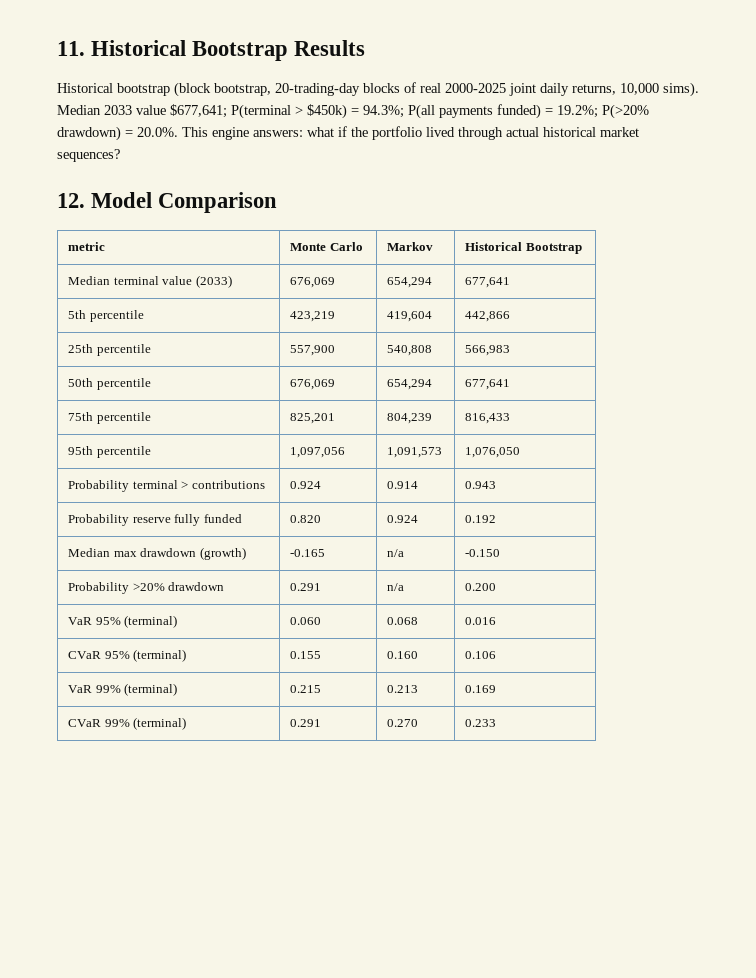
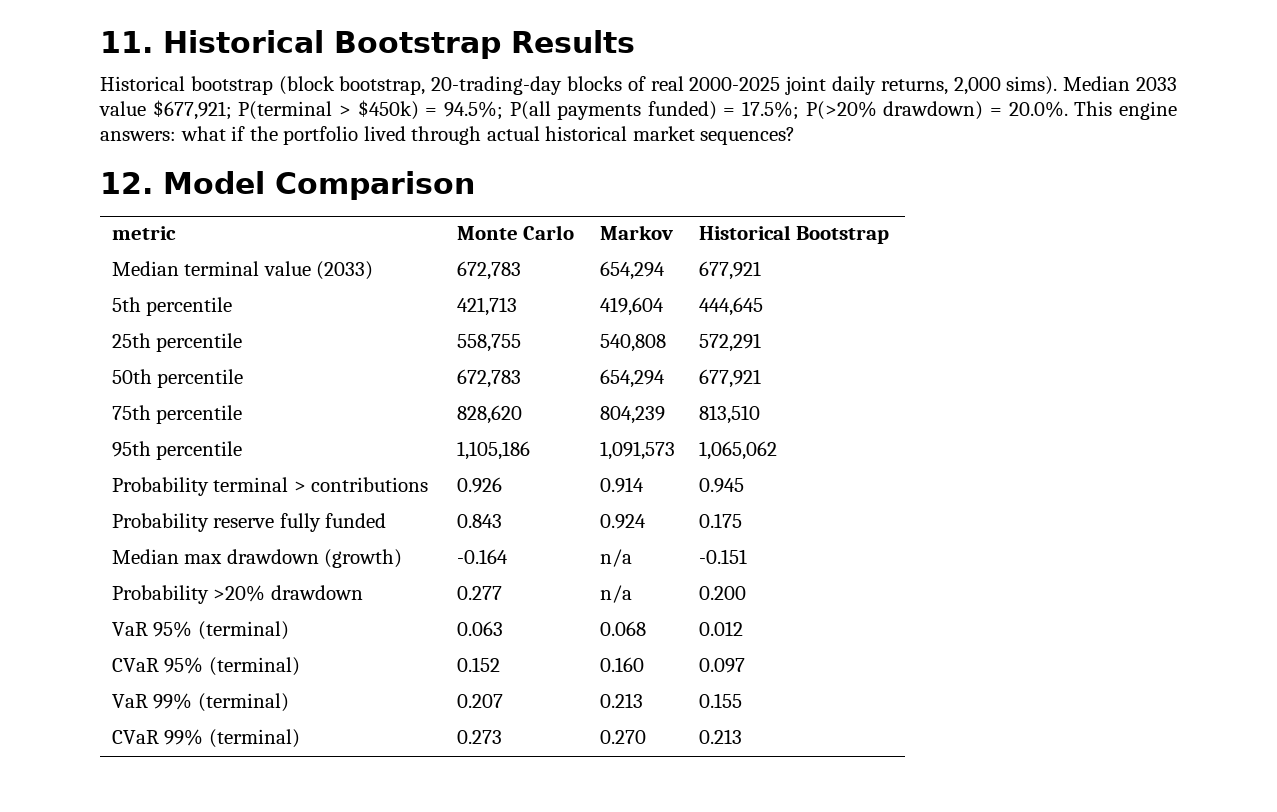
[620,83,659,95] 10,000 -> [953,77,1001,95] 2,000
[170,104,227,118] $677,641; -> [152,100,232,120] $677,921;
[363,105,404,118] 94.3%; -> [443,101,503,120] 94.5%;
[557,105,598,118] 19.2%; -> [742,101,800,120] 17.5%;
[290,277,336,288] [387,277,433,288] [465,277,511,288] 676,069 | 654,294 | 677,641 -> [456,261,521,280] [599,261,665,280] [698,261,761,280] 672,783 | 654,294 | 677,921
[290,311,336,322] 423,219 -> [456,297,517,316] 421,713
[465,311,511,322] 442,866 -> [698,297,763,316] 444,645
[290,345,336,356] 557,900 -> [456,334,521,352] 558,755
[465,345,511,356] 566,983 -> [698,333,761,352] 572,291
[290,379,336,390] [387,379,433,390] [465,379,511,390] 676,069 | 654,294 | 677,641 -> [456,369,521,388] [599,369,665,388] [698,369,761,388] 672,783 | 654,294 | 677,921
[290,413,336,424] 825,201 -> [456,405,522,424] 828,620
[465,413,511,424] 816,433 -> [698,405,760,424] 813,510
[290,447,346,458] 1,097,056 -> [456,441,530,460] 1,105,186
[465,447,521,458] 1,076,050 -> [698,441,777,460] 1,065,062
[290,481,322,489] 0.924 -> [456,477,502,493] 0.926
[465,481,497,489] 0.943 -> [698,478,744,493] 0.945
[290,515,322,523] [387,515,419,523] [465,515,497,523] 0.820 | 0.924 | 0.192 -> [456,514,502,528] [599,514,646,529] [698,513,742,528] 0.843 | 0.924 | 0.175
[290,549,326,557] [387,549,405,557] [465,549,501,557] -0.165 | n/a | -0.150 -> [456,549,508,564] [599,549,632,567] [698,549,747,564] -0.164 | n/a | -0.151
[290,583,322,591] 0.291 -> [456,586,502,600] 0.277
[290,617,322,625] 0.060 -> [456,621,503,636] 0.063
[465,617,497,625] 0.016 -> [698,621,743,636] 0.012
[290,651,322,659] 0.155 -> [456,657,500,672] 0.152
[465,651,497,659] 0.106 -> [698,658,745,673] 0.097
[290,685,322,693] 0.215 -> [456,694,503,708] 0.207
[465,685,497,693] 0.169 -> [698,693,742,708] 0.155
[290,719,322,727] 0.291 -> [456,730,502,744] 0.273
[465,719,497,727] 0.233 -> [698,729,742,744] 0.213

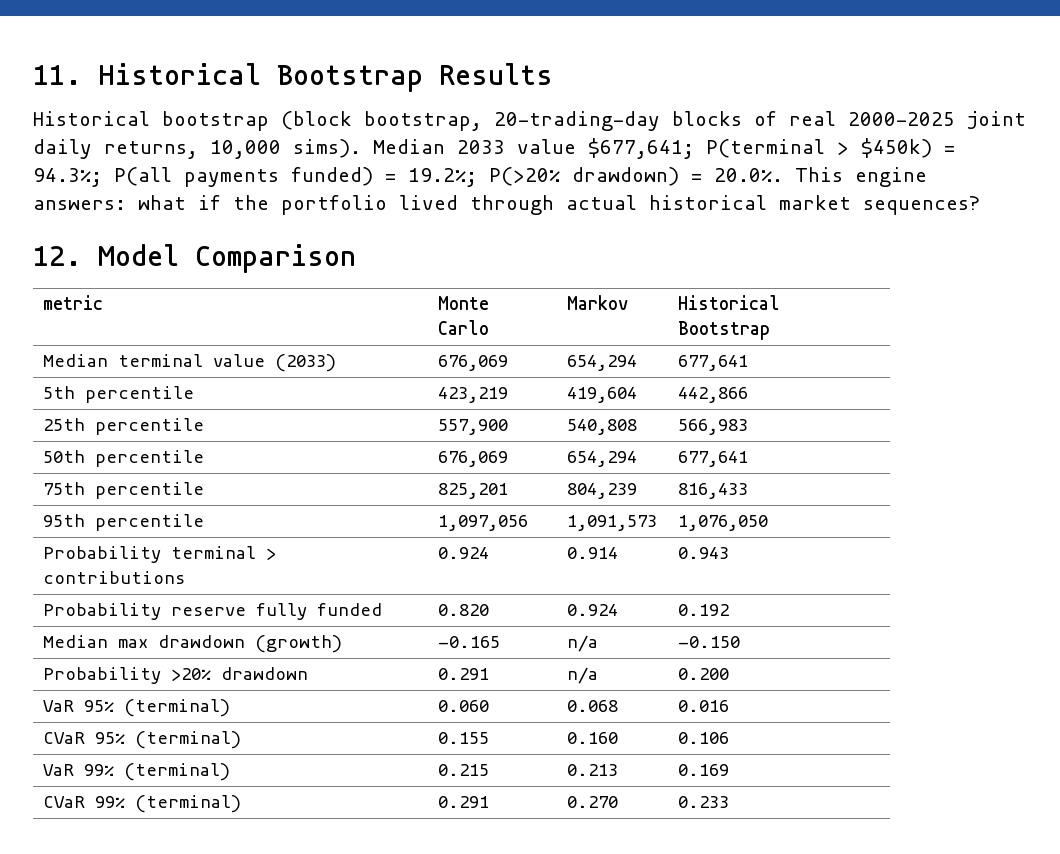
[953,77,1001,95] 2,000 -> [210,140,281,159] 10,000
[152,100,232,120] $677,921; -> [588,138,694,159] $677,641;
[443,101,503,120] 94.5%; -> [33,168,102,187] 94.3%;
[742,101,800,120] 17.5%; -> [408,168,477,187] 19.2%;
[456,261,521,280] [599,261,665,280] [698,261,761,280] 672,783 | 654,294 | 677,921 -> [437,355,508,371] [566,355,637,371] [677,355,748,371] 676,069 | 654,294 | 677,641
[456,297,517,316] 421,713 -> [437,387,508,403] 423,219
[698,297,763,316] 444,645 -> [677,387,748,403] 442,866
[456,334,521,352] 558,755 -> [437,419,508,435] 557,900
[698,333,761,352] 572,291 -> [677,419,748,435] 566,983
[456,369,521,388] [599,369,665,388] [698,369,761,388] 672,783 | 654,294 | 677,921 -> [437,451,508,467] [566,451,637,467] [677,451,748,467] 676,069 | 654,294 | 677,641
[456,405,522,424] 828,620 -> [437,483,508,499] 825,201
[698,405,760,424] 813,510 -> [677,483,748,499] 816,433
[456,441,530,460] 1,105,186 -> [437,515,528,531] 1,097,056
[698,441,777,460] 1,065,062 -> [677,515,768,531] 1,076,050
[456,477,502,493] 0.926 -> [437,547,489,559] 0.924
[698,478,744,493] 0.945 -> [677,547,729,559] 0.943
[456,514,502,528] [599,514,646,529] [698,513,742,528] 0.843 | 0.924 | 0.175 -> [437,604,489,616] [566,604,618,616] [677,604,729,616] 0.820 | 0.924 | 0.192
[456,549,508,564] [599,549,632,567] [698,549,747,564] -0.164 | n/a | -0.151 -> [437,636,500,648] [566,635,598,652] [677,636,740,648] -0.165 | n/a | -0.150
[456,586,502,600] 0.277 -> [437,668,489,680] 0.291
[456,621,503,636] 0.063 -> [437,700,489,712] 0.060
[698,621,743,636] 0.012 -> [677,700,729,712] 0.016
[456,657,500,672] 0.152 -> [437,732,489,744] 0.155
[698,658,745,673] 0.097 -> [677,732,729,744] 0.106
[456,694,503,708] 0.207 -> [437,764,489,776] 0.215
[698,693,742,708] 0.155 -> [677,764,729,776] 0.169
[456,730,502,744] 0.273 -> [437,796,489,808] 0.291
[698,729,742,744] 0.213 -> [677,796,729,808] 0.233

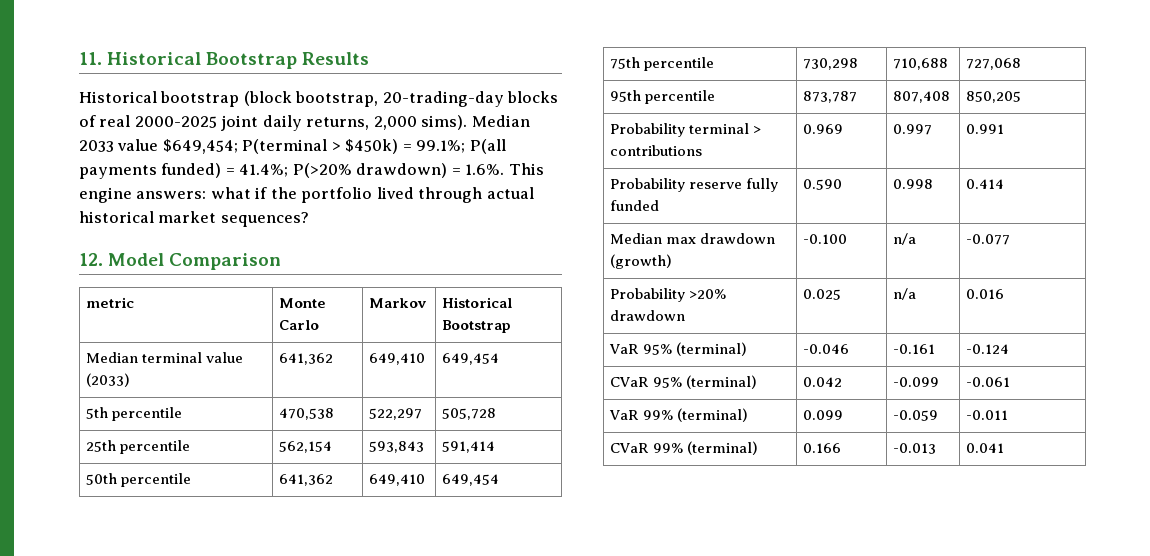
[210,140,281,159] 10,000 -> [373,116,417,130] 2,000
[588,138,694,159] $677,641; -> [162,139,238,154] $649,454;
[33,168,102,187] 94.3%; -> [416,140,466,153] 99.1%;
[408,168,477,187] 19.2%; -> [239,164,289,177] 41.4%;
[714,168,783,182] 20.0%. -> [465,164,505,175] 1.6%.
[437,355,508,371] [566,355,637,371] [677,355,748,371] 676,069 | 654,294 | 677,641 -> [279,353,334,365] [369,353,426,365] [442,353,500,365] 641,362 | 649,410 | 649,454
[437,387,508,403] [566,387,637,403] [677,387,748,403] 423,219 | 419,604 | 442,866 -> [279,408,335,420] [369,408,423,420] [442,408,497,420] 470,538 | 522,297 | 505,728
[437,419,508,435] [566,419,637,435] [677,419,748,435] 557,900 | 540,808 | 566,983 -> [279,441,333,453] [369,441,425,453] [442,441,496,453] 562,154 | 593,843 | 591,414
[437,451,508,467] [566,451,637,467] [677,451,748,467] 676,069 | 654,294 | 677,641 -> [279,474,334,486] [369,474,426,486] [442,474,500,486] 641,362 | 649,410 | 649,454
[437,483,508,499] [566,483,637,499] [677,483,748,499] 825,201 | 804,239 | 816,433 -> [803,58,859,70] [893,58,949,70] [966,58,1022,70] 730,298 | 710,688 | 727,068
[437,515,528,531] [566,515,657,531] [677,515,768,531] 1,097,056 | 1,091,573 | 1,076,050 -> [803,91,858,103] [893,91,951,103] [966,91,1022,103] 873,787 | 807,408 | 850,205
[437,547,489,559] [566,547,618,559] [677,547,729,559] 0.924 | 0.914 | 0.943 -> [803,124,844,134] [893,124,933,135] [966,124,1005,134] 0.969 | 0.997 | 0.991
[437,604,489,616] [566,604,618,616] [677,604,729,616] 0.820 | 0.924 | 0.192 -> [803,179,843,190] [893,179,934,189] [966,179,1005,189] 0.590 | 0.998 | 0.414
[437,636,500,648] [566,635,598,652] [677,636,740,648] -0.165 | n/a | -0.150 -> [803,234,848,244] [893,233,917,245] [966,234,1011,245] -0.100 | n/a | -0.077
[437,668,489,680] [566,667,598,684] [677,668,729,680] 0.291 | n/a | 0.200 -> [803,289,842,300] [893,288,917,300] [966,289,1005,299] 0.025 | n/a | 0.016
[437,700,489,712] [566,700,618,712] [677,700,729,712] 0.060 | 0.068 | 0.016 -> [803,344,850,354] [893,344,936,354] [966,344,1010,354] -0.046 | -0.161 | -0.124
[437,732,489,744] [566,732,618,744] [677,732,729,744] 0.155 | 0.160 | 0.106 -> [803,377,843,387] [893,377,940,387] [966,377,1011,387] 0.042 | -0.099 | -0.061
[437,764,489,776] [566,764,618,776] [677,764,729,776] 0.215 | 0.213 | 0.169 -> [803,410,844,420] [893,410,939,421] [966,410,1009,420] 0.099 | -0.059 | -0.011
[437,796,489,808] [566,796,618,808] [677,796,729,808] 0.291 | 0.270 | 0.233 -> [803,443,842,453] [893,443,937,454] [966,443,1005,453] 0.166 | -0.013 | 0.041

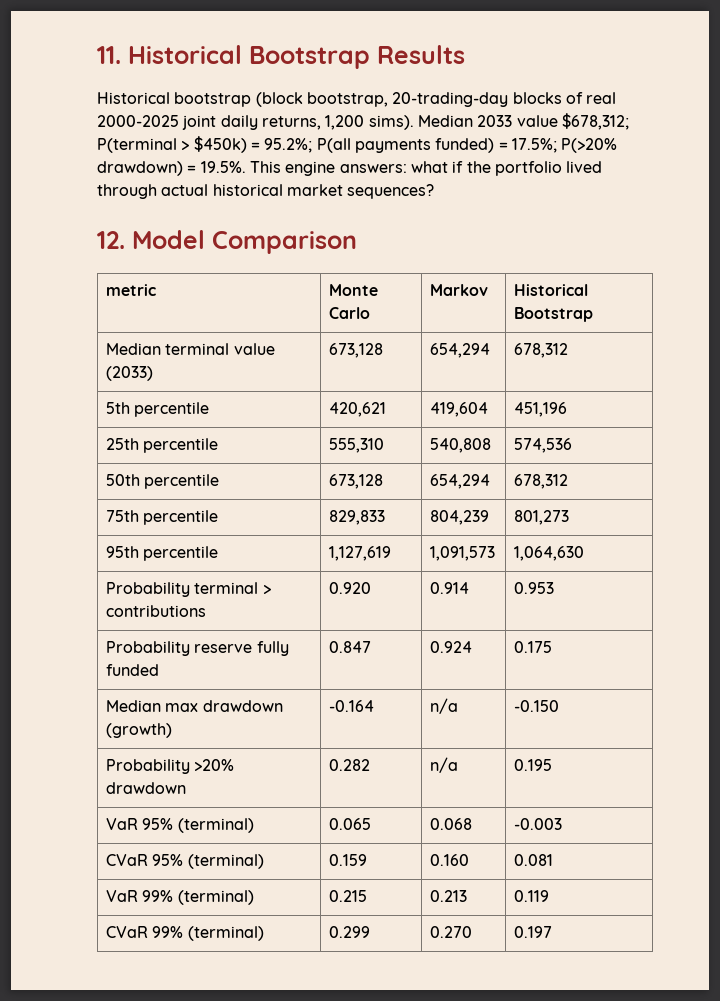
[373,116,417,130] 2,000 -> [325,115,365,130] 1,200
[162,139,238,154] $649,454; -> [561,113,629,130] $678,312;
[416,140,466,153] 99.1%; -> [264,138,313,153] 95.2%;
[239,164,289,177] 41.4%; -> [511,138,557,153] 17.5%;
[465,164,505,175] 1.6%. -> [200,161,246,173] 19.5%.
[279,353,334,365] [369,353,426,365] [442,353,500,365] 641,362 | 649,410 | 649,454 -> [329,343,384,358] [430,343,491,358] [514,343,569,358] 673,128 | 654,294 | 678,312
[279,408,335,420] [369,408,423,420] [442,408,497,420] 470,538 | 522,297 | 505,728 -> [329,402,387,417] [430,402,489,417] [514,402,568,417] 420,621 | 419,604 | 451,196
[279,441,333,453] [369,441,425,453] [442,441,496,453] 562,154 | 593,843 | 591,414 -> [329,438,385,453] [430,438,492,453] [514,438,573,453] 555,310 | 540,808 | 574,536
[279,474,334,486] [369,474,426,486] [442,474,500,486] 641,362 | 649,410 | 649,454 -> [329,474,384,489] [430,474,491,489] [514,474,569,489] 673,128 | 654,294 | 678,312
[803,58,859,70] [893,58,949,70] [966,58,1022,70] 730,298 | 710,688 | 727,068 -> [329,510,386,525] [430,510,490,525] [514,510,570,525] 829,833 | 804,239 | 801,273
[803,91,858,103] [893,91,951,103] [966,91,1022,103] 873,787 | 807,408 | 850,205 -> [329,546,392,561] [430,546,496,561] [514,546,585,561] 1,127,619 | 1,091,573 | 1,064,630
[803,124,844,134] [893,124,933,135] [966,124,1005,134] 0.969 | 0.997 | 0.991 -> [329,582,372,594] [430,582,470,594] [514,582,555,594] 0.920 | 0.914 | 0.953
[803,179,843,190] [893,179,934,189] [966,179,1005,189] 0.590 | 0.998 | 0.414 -> [329,641,372,653] [430,641,473,653] [514,641,553,653] 0.847 | 0.924 | 0.175
[803,234,848,244] [893,233,917,245] [966,234,1011,245] -0.100 | n/a | -0.077 -> [329,700,375,712] [430,698,459,714] [514,700,560,712] -0.164 | n/a | -0.150
[803,289,842,300] [893,288,917,300] [966,289,1005,299] 0.025 | n/a | 0.016 -> [329,759,371,771] [430,757,459,773] [514,759,553,771] 0.282 | n/a | 0.195
[803,344,850,354] [893,344,936,354] [966,344,1010,354] -0.046 | -0.161 | -0.124 -> [329,818,372,830] [430,818,473,830] [514,818,563,830] 0.065 | 0.068 | -0.003
[803,377,843,387] [893,377,940,387] [966,377,1011,387] 0.042 | -0.099 | -0.061 -> [329,854,368,866] [430,854,470,866] [514,854,554,866] 0.159 | 0.160 | 0.081
[803,410,844,420] [893,410,939,421] [966,410,1009,420] 0.099 | -0.059 | -0.011 -> [329,890,368,902] [430,890,468,902] [514,890,550,902] 0.215 | 0.213 | 0.119
[803,443,842,453] [893,443,937,454] [966,443,1005,453] 0.166 | -0.013 | 0.041 -> [329,926,371,938] [430,926,473,938] [514,926,553,938] 0.299 | 0.270 | 0.197

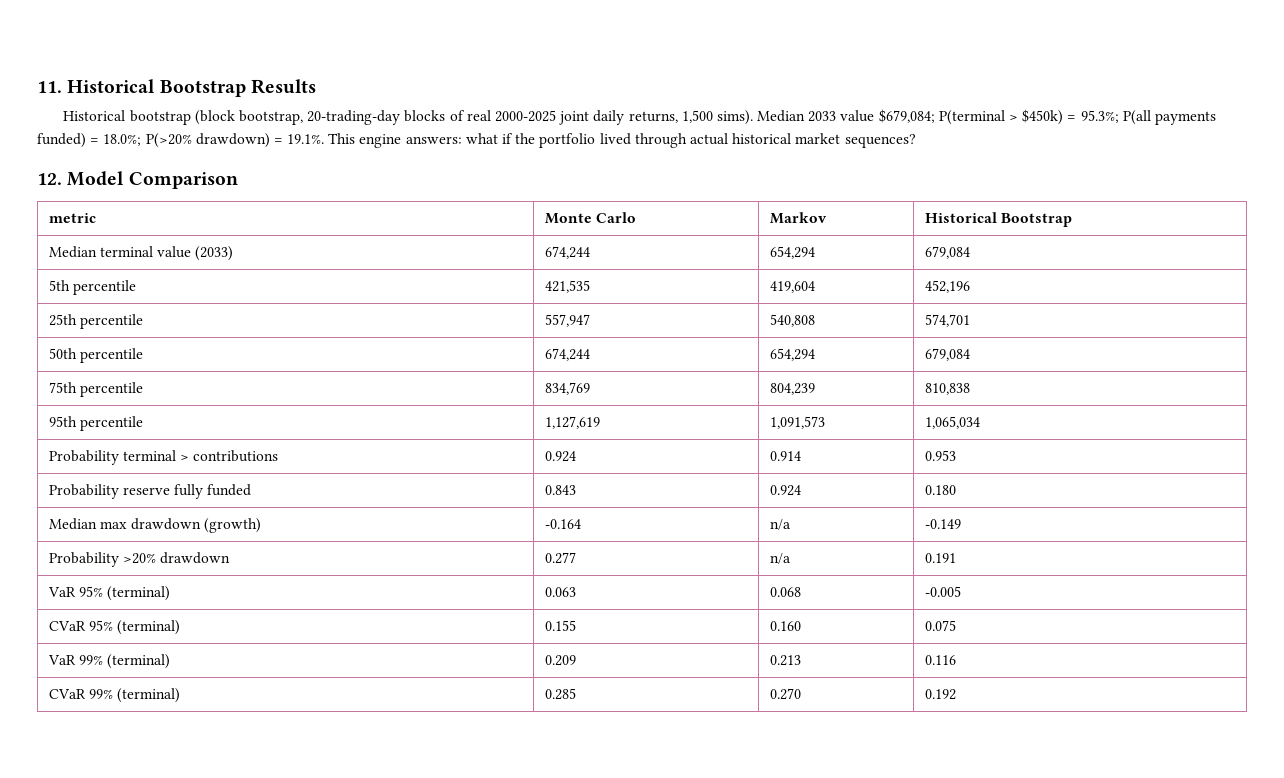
[325,115,365,130] 1,200 -> [681,110,713,123] 1,500
[561,113,629,130] $678,312; -> [878,109,935,123] $679,084;
[264,138,313,153] 95.2%; -> [1080,110,1119,123] 95.3%;
[511,138,557,153] 17.5%; -> [103,134,142,146] 18.0%;
[200,161,246,173] 19.5%. -> [287,134,325,144] 19.1%.
[329,343,384,358] [430,343,491,358] [514,343,569,358] 673,128 | 654,294 | 678,312 -> [544,246,590,259] [769,246,815,259] [924,246,970,259] 674,244 | 654,294 | 679,084
[329,402,387,417] 420,621 -> [544,280,590,293] 421,535
[514,402,568,417] 451,196 -> [924,280,970,293] 452,196
[329,438,385,453] 555,310 -> [544,314,590,327] 557,947
[514,438,573,453] 574,536 -> [924,314,970,327] 574,701
[329,474,384,489] [430,474,491,489] [514,474,569,489] 673,128 | 654,294 | 678,312 -> [544,348,590,361] [769,348,815,361] [924,348,970,361] 674,244 | 654,294 | 679,084
[329,510,386,525] 829,833 -> [544,382,590,395] 834,769
[514,510,570,525] 801,273 -> [924,383,970,395] 810,838
[514,546,585,561] 1,064,630 -> [924,416,980,429] 1,065,034
[329,582,372,594] 0.920 -> [544,451,576,462] 0.924
[329,641,372,653] [430,641,473,653] [514,641,553,653] 0.847 | 0.924 | 0.175 -> [544,485,576,495] [769,485,801,496] [924,485,956,495] 0.843 | 0.924 | 0.180
[514,700,560,712] -0.150 -> [924,519,961,529] -0.149
[329,759,371,771] [430,757,459,773] [514,759,553,771] 0.282 | n/a | 0.195 -> [544,552,576,564] [769,553,791,564] [924,553,956,563] 0.277 | n/a | 0.191
[329,818,372,830] 0.065 -> [544,587,576,597] 0.063
[514,818,563,830] -0.003 -> [924,586,961,597] -0.005
[329,854,368,866] 0.159 -> [544,620,576,631] 0.155
[514,854,554,866] 0.081 -> [924,620,956,631] 0.075
[329,890,368,902] 0.215 -> [544,655,576,666] 0.209
[514,890,550,902] 0.119 -> [924,655,956,665] 0.116
[329,926,371,938] 0.299 -> [544,688,576,700] 0.285
[514,926,553,938] 0.197 -> [924,689,956,700] 0.192

